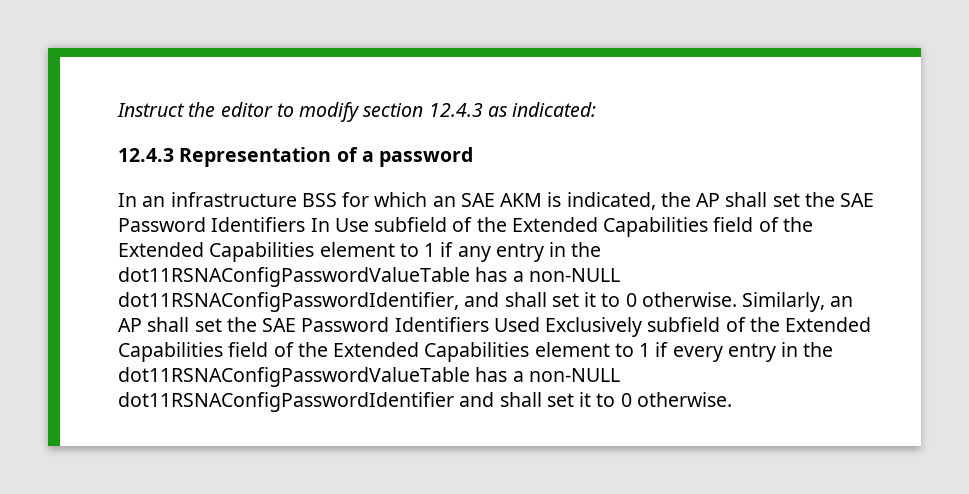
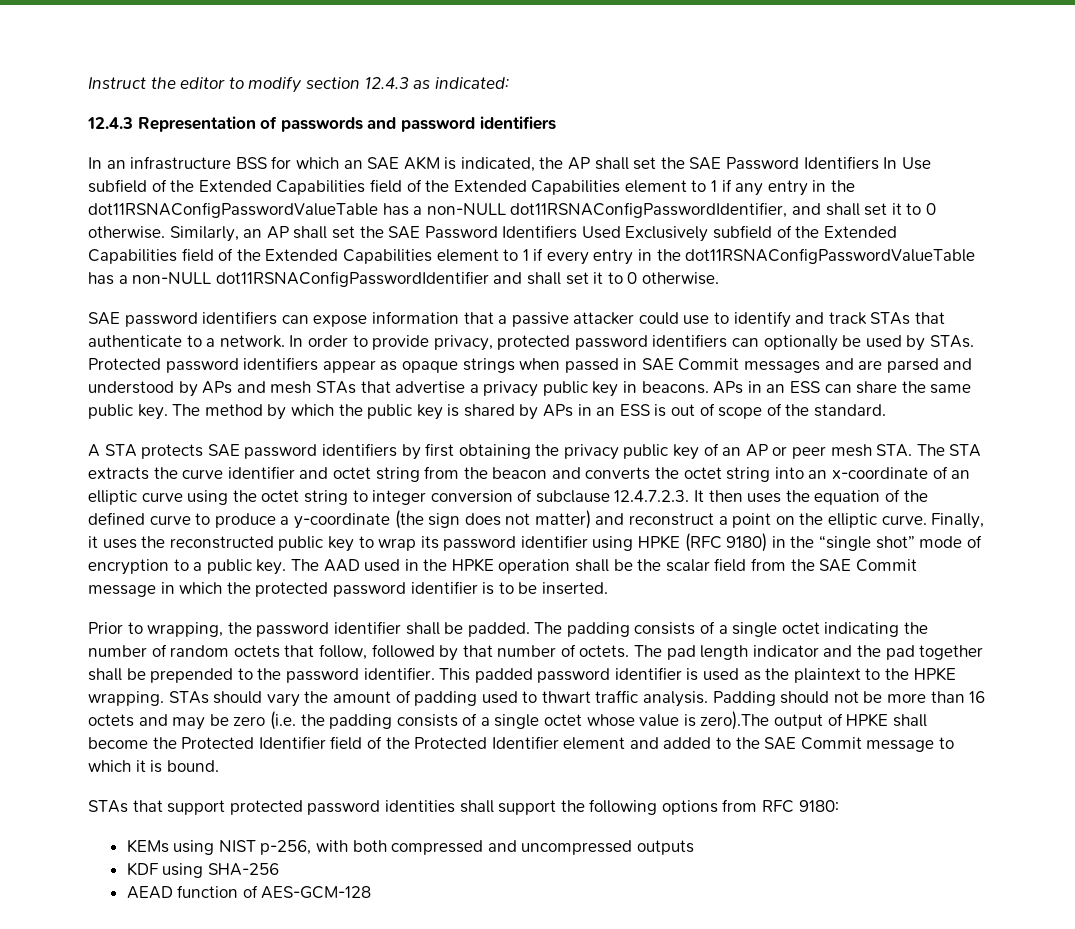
[361,147,474,167] a password -> [280,116,556,132] passwords and password identifiers
(732, 399) none -> [88,311,946,328] [88,334,975,351] [88,357,973,373] [88,381,972,397] [88,403,886,420] [88,443,982,460] [88,466,971,482] [88,489,928,505] [88,510,985,529] [88,533,982,552] [88,558,917,575] [88,581,608,597] [88,621,929,637] [88,644,984,661] [88,667,956,683] [88,690,986,707] [88,711,927,730] [88,736,955,752] [88,760,219,773] [88,799,839,815] [126,839,694,855] [126,862,279,878] [126,885,372,899] // SAE password identifiers can expose information that a passive attacker could use to identify and track STAs that authenticate to a network. In order to provide privacy, protected password identifiers can optionally be used by STAs. Protected password identifiers appear as opaque strings when passed in SAE Commit messages and are parsed and understood by APs and mesh STAs that advertise a privacy public key in beacons. APs in an ESS can share the same public key. The method by which the public key is shared by APs in an ESS is out of scope of the standard. // A STA protects SAE password identifiers by first obtaining the privacy public key of an AP or peer mesh STA. The STA extracts the curve identifier and octet string from the beacon and converts the octet string into an x-coordinate of an elliptic curve using the octet string to integer conversion of subclause 12.4.7.2.3. It then uses the equation of the defined curve to produce a y-coordinate (the sign does not matter) and reconstruct a point on the elliptic curve. Finally, it uses the reconstructed public key to wrap its password identifier using HPKE (RFC 9180) in the “single shot” mode of encryption to a public key. The AAD used in the HPKE operation shall be the scalar field from the SAE Commit message in which the protected password identifier is to be inserted. // Prior to wrapping, the password identifier shall be padded. The padding consists of a single octet indicating the number of random octets that follow, followed by that number of octets. The pad length indicator and the pad together shall be prepended to the password identifier. This padded password identifier is used as the plaintext to the HPKE wrapping. STAs should vary the amount of padding used to thwart traffic analysis. Padding should not be more than 16 octets and may be zero (i.e. the padding consists of a single octet whose value is zero).The output of HPKE shall become the Protected Identifier field of the Protected Identifier element and added to the SAE Commit message to which it is bound. // STAs that support protected password identities shall support the following options from RFC 9180: // KEMs using NIST p-256, with both compressed and uncompressed outputs // KDF using SHA-256 // AEAD function of AES-GCM-128

